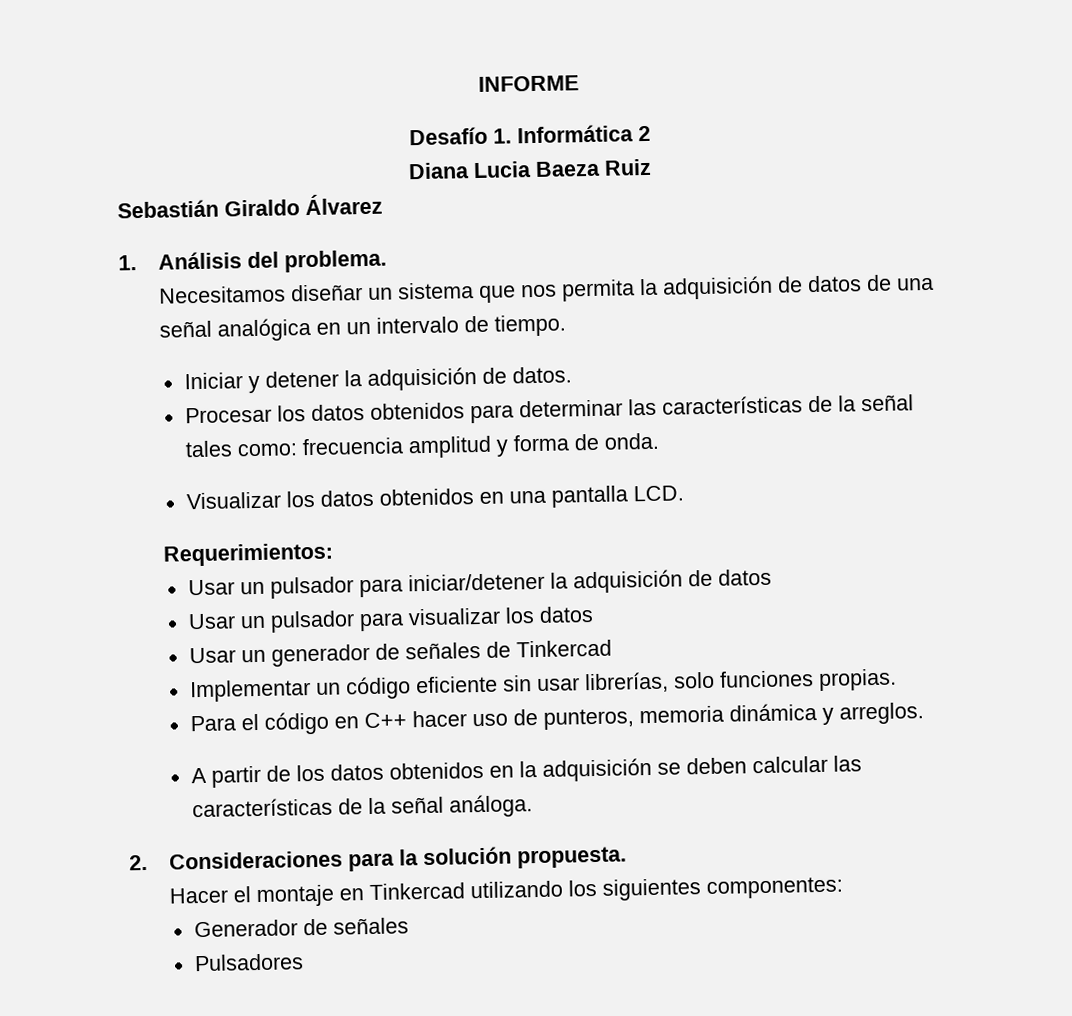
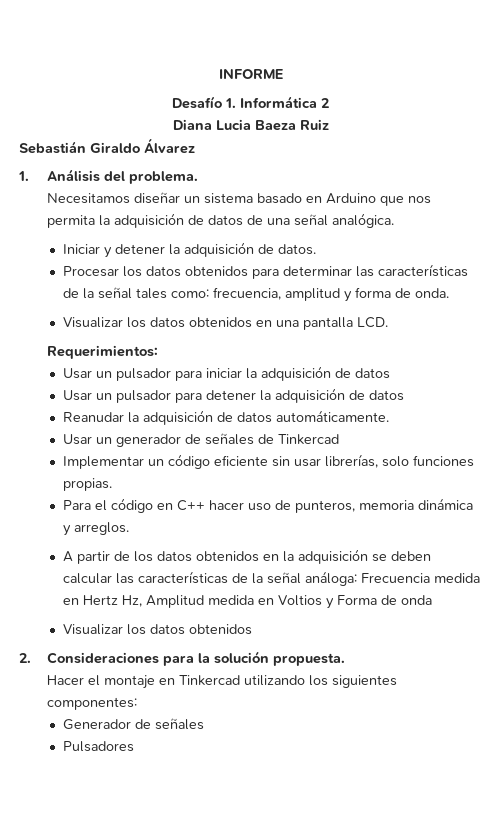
(475, 291) none -> [257,193,377,204] basado en Arduino
[217,314,567,342] analógica en un intervalo de tiempo. -> [332,213,395,228] analógica.
[301,437,404,456] frecuencia -> [213,287,282,300] frecuencia,
[407,572,545,592] iniciar/detener -> [206,368,243,378] iniciar
[407,606,594,626] visualizar los datos -> [206,388,405,403] [63,410,390,425] detener la adquisición de datos // Reanudar la adquisición de datos automáticamente.
[448,794,533,818] análoga. -> [305,571,481,586] [63,595,433,609] [63,624,253,635] análoga: Frecuencia medida en Hertz Hz, Amplitud medida en Voltios y Forma de onda // Visualizar los datos obtenidos

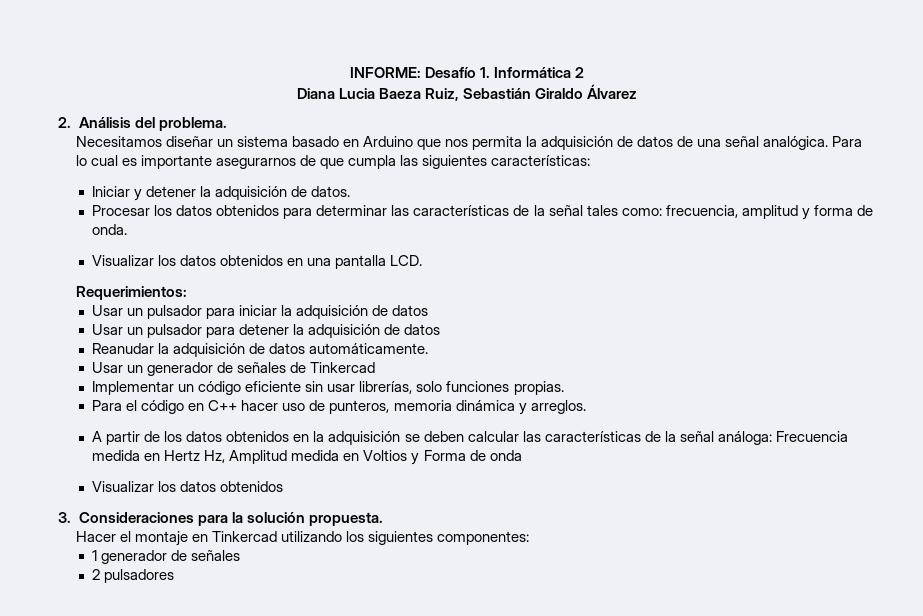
[218,69,283,79] INFORME // -> [349,67,421,78] INFORME:
[299,119,329,130] Ruiz // -> [425,88,460,101] Ruiz,
[18,171,29,181] 1. -> [58,117,71,128] 2.
(395, 220) none -> [832,136,863,147] [75,155,591,169] Para lo cual es importante asegurarnos de que cumpla las siguientes características:
[19,653,31,663] 2. -> [58,512,71,523] 3.
[63,719,132,730] Generador -> [92,550,168,564] 1 generador
[63,741,135,752] Pulsadores -> [92,569,175,583] 2 pulsadores

